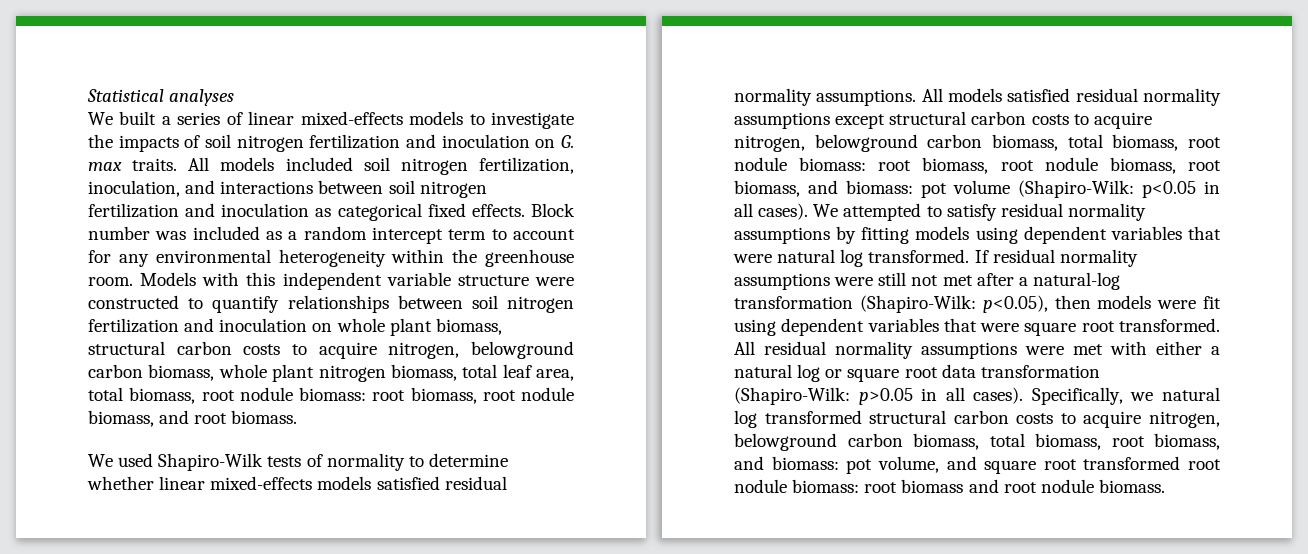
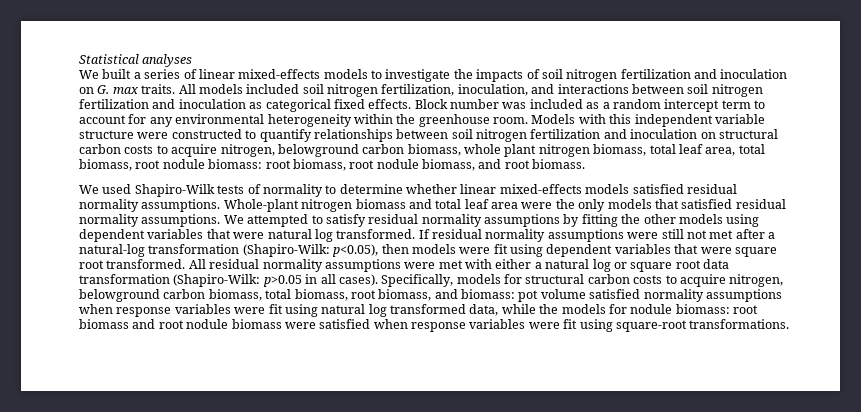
[336,318,502,336] whole plant biomass, -> (716, 135) none
[921,88,1221,106] [734,111,1152,129] [734,134,1221,152] [734,157,1221,174] [734,180,1220,198] [734,203,809,220] All models satisfied residual normality assumptions except structural carbon costs to acquire nitrogen, belowground carbon biomass, total biomass, root nodule biomass: root biomass, root nodule biomass, root biomass, and biomass: pot volume (Shapiro-Wilk: p<0.05 in all cases). -> [223,199,786,212] [79,214,221,227] Whole-plant nitrogen biomass and total leaf area were the only models that satisfied residual normality assumptions.
(910, 235) none -> [621,214,676,224] the other
[1130,387,1220,401] [734,410,862,428] we natural log transformed -> [456,274,522,284] models for
[877,456,1221,474] volume, and square root transformed root -> [540,289,782,302] [79,304,627,317] volume satisfied normality assumptions when response variables were fit using natural log transformed data, while the models for
[1098,479,1165,493] biomass. -> [231,319,790,332] biomass were satisfied when response variables were fit using square-root transformations.

